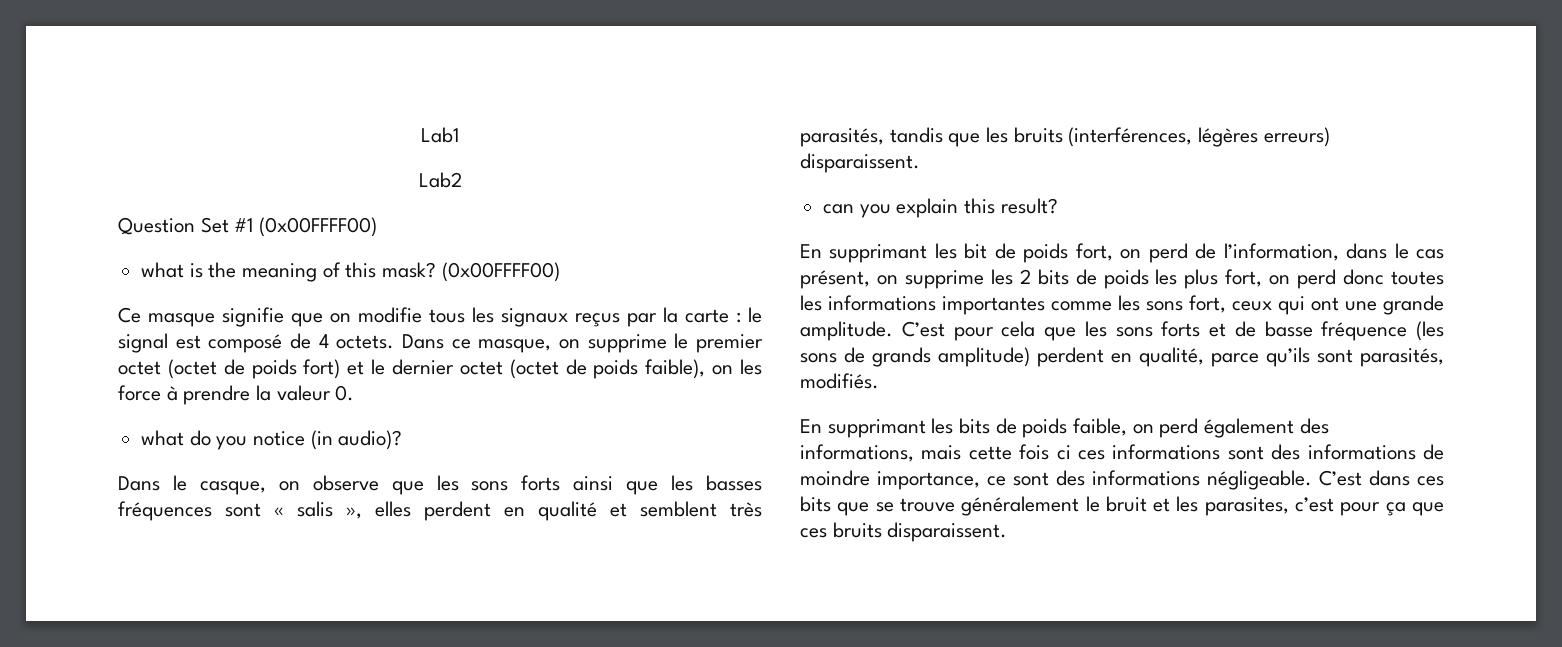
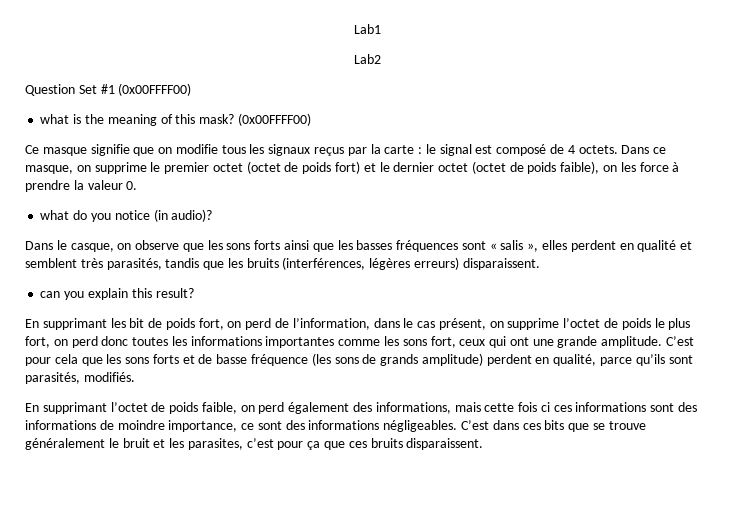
[990,269,1178,289] les 2 bits de poids les -> [563,318,665,330] l’octet de poids le
[931,418,991,434] les bits -> [110,402,148,412] l’octet
[1207,470,1312,490] négligeable. -> [383,420,458,432] négligeables.

